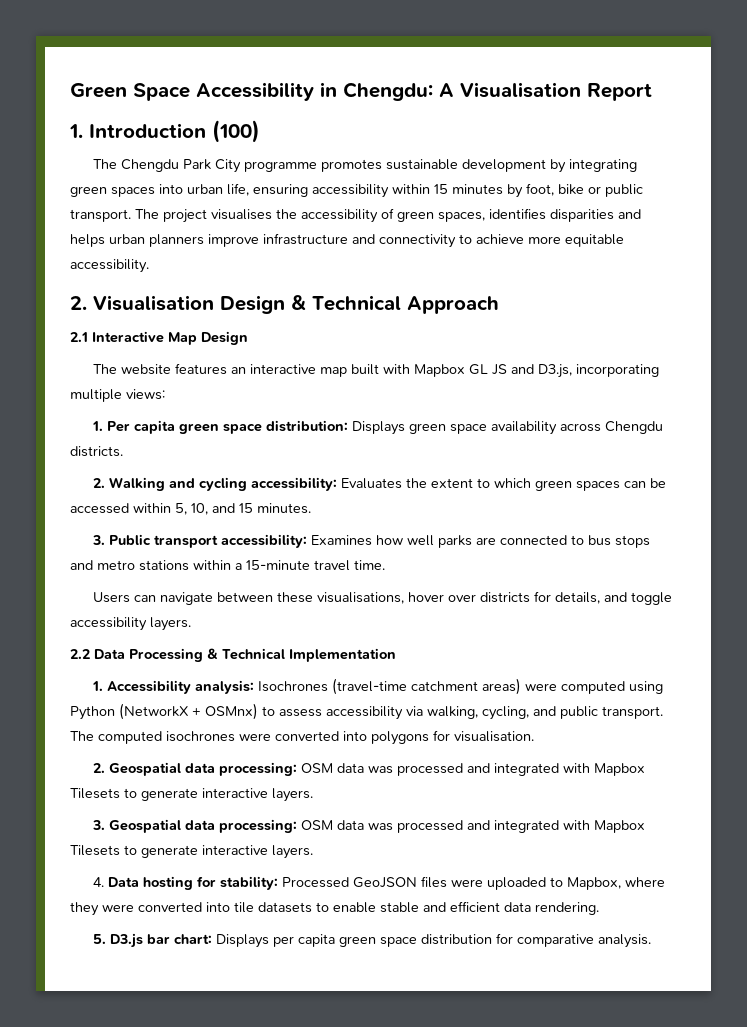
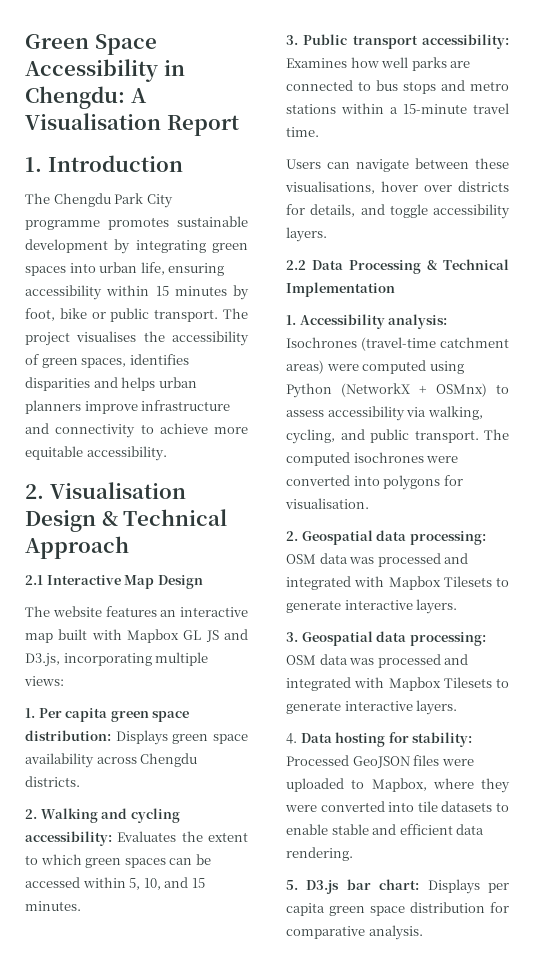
[212,120,260,143] (100) -> (183, 163) none

